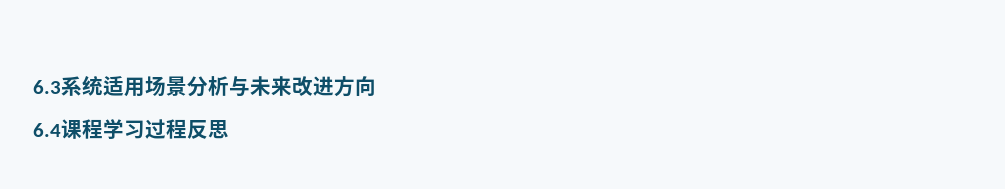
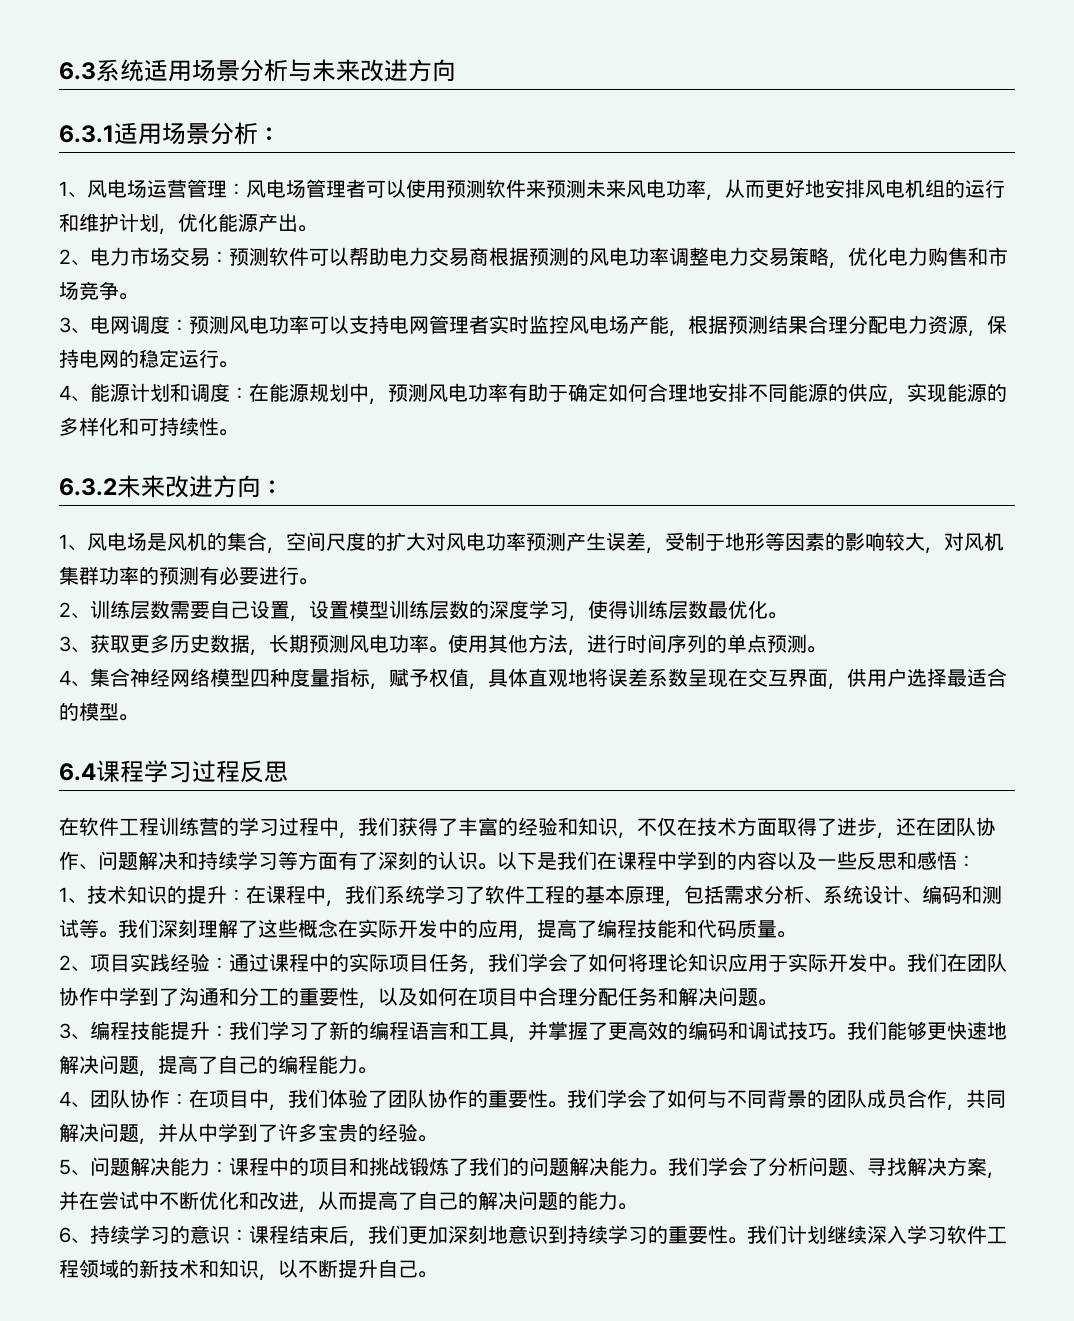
(376, 86) none -> [59,122,280,145] [59,179,1005,201] [59,213,317,235] [59,247,1008,269] [59,281,138,300] [59,315,1007,337] [59,349,238,368] [59,383,1007,405] [59,417,238,436] [59,475,283,498] [59,532,1004,554] [59,566,318,585] [59,600,787,622] [59,634,826,656] [59,668,1007,690] [59,702,138,721] // 6.3.1适用场景分析： // 1、风电场运营管理：风电场管理者可以使用预测软件来预测未来风电功率，从而更好地安排风电机组的运行和维护计划，优化能源产出。 // 2、电力市场交易：预测软件可以帮助电力交易商根据预测的风电功率调整电力交易策略，优化电力购售和市场竞争。 // 3、电网调度：预测风电功率可以支持电网管理者实时监控风电场产能，根据预测结果合理分配电力资源，保持电网的稳定运行。 // 4、能源计划和调度：在能源规划中，预测风电功率有助于确定如何合理地安排不同能源的供应，实现能源的多样化和可持续性。 // 6.3.2未来改进方向： // 1、风电场是风机的集合，空间尺度的扩大对风电功率预测产生误差，受制于地形等因素的影响较大，对风机集群功率的预测有必要进行。 // 2、训练层数需要自己设置，设置模型训练层数的深度学习，使得训练层数最优化。 // 3、获取更多历史数据，长期预测风电功率。使用其他方法，进行时间序列的单点预测。 // 4、集合神经网络模型四种度量指标，赋予权值，具体直观地将误差系数呈现在交互界面，供用户选择最适合的模型。
(229, 129) none -> [59,817,996,839] [59,851,976,870] [59,885,1002,907] [59,919,796,941] [59,953,1007,975] [59,987,777,1009] [59,1021,1007,1043] [59,1055,377,1077] [59,1089,1006,1111] [59,1123,437,1145] [59,1157,1006,1179] [59,1191,637,1213] [59,1225,1007,1247] [59,1259,437,1281] // 在软件工程训练营的学习过程中，我们获得了丰富的经验和知识，不仅在技术方面取得了进步，还在团队协作、问题解决和持续学习等方面有了深刻的认识。以下是我们在课程中学到的内容以及一些反思和感悟： // 1、技术知识的提升：在课程中，我们系统学习了软件工程的基本原理，包括需求分析、系统设计、编码和测试等。我们深刻理解了这些概念在实际开发中的应用，提高了编程技能和代码质量。 // 2、项目实践经验：通过课程中的实际项目任务，我们学会了如何将理论知识应用于实际开发中。我们在团队协作中学到了沟通和分工的重要性，以及如何在项目中合理分配任务和解决问题。 // 3、编程技能提升：我们学习了新的编程语言和工具，并掌握了更高效的编码和调试技巧。我们能够更快速地解决问题，提高了自己的编程能力。 // 4、团队协作：在项目中，我们体验了团队协作的重要性。我们学会了如何与不同背景的团队成员合作，共同解决问题，并从中学到了许多宝贵的经验。 // 5、问题解决能力：课程中的项目和挑战锻炼了我们的问题解决能力。我们学会了分析问题、寻找解决方案，并在尝试中不断优化和改进，从而提高了自己的解决问题的能力。 // 6、持续学习的意识：课程结束后，我们更加深刻地意识到持续学习的重要性。我们计划继续深入学习软件工程领域的新技术和知识，以不断提升自己。

